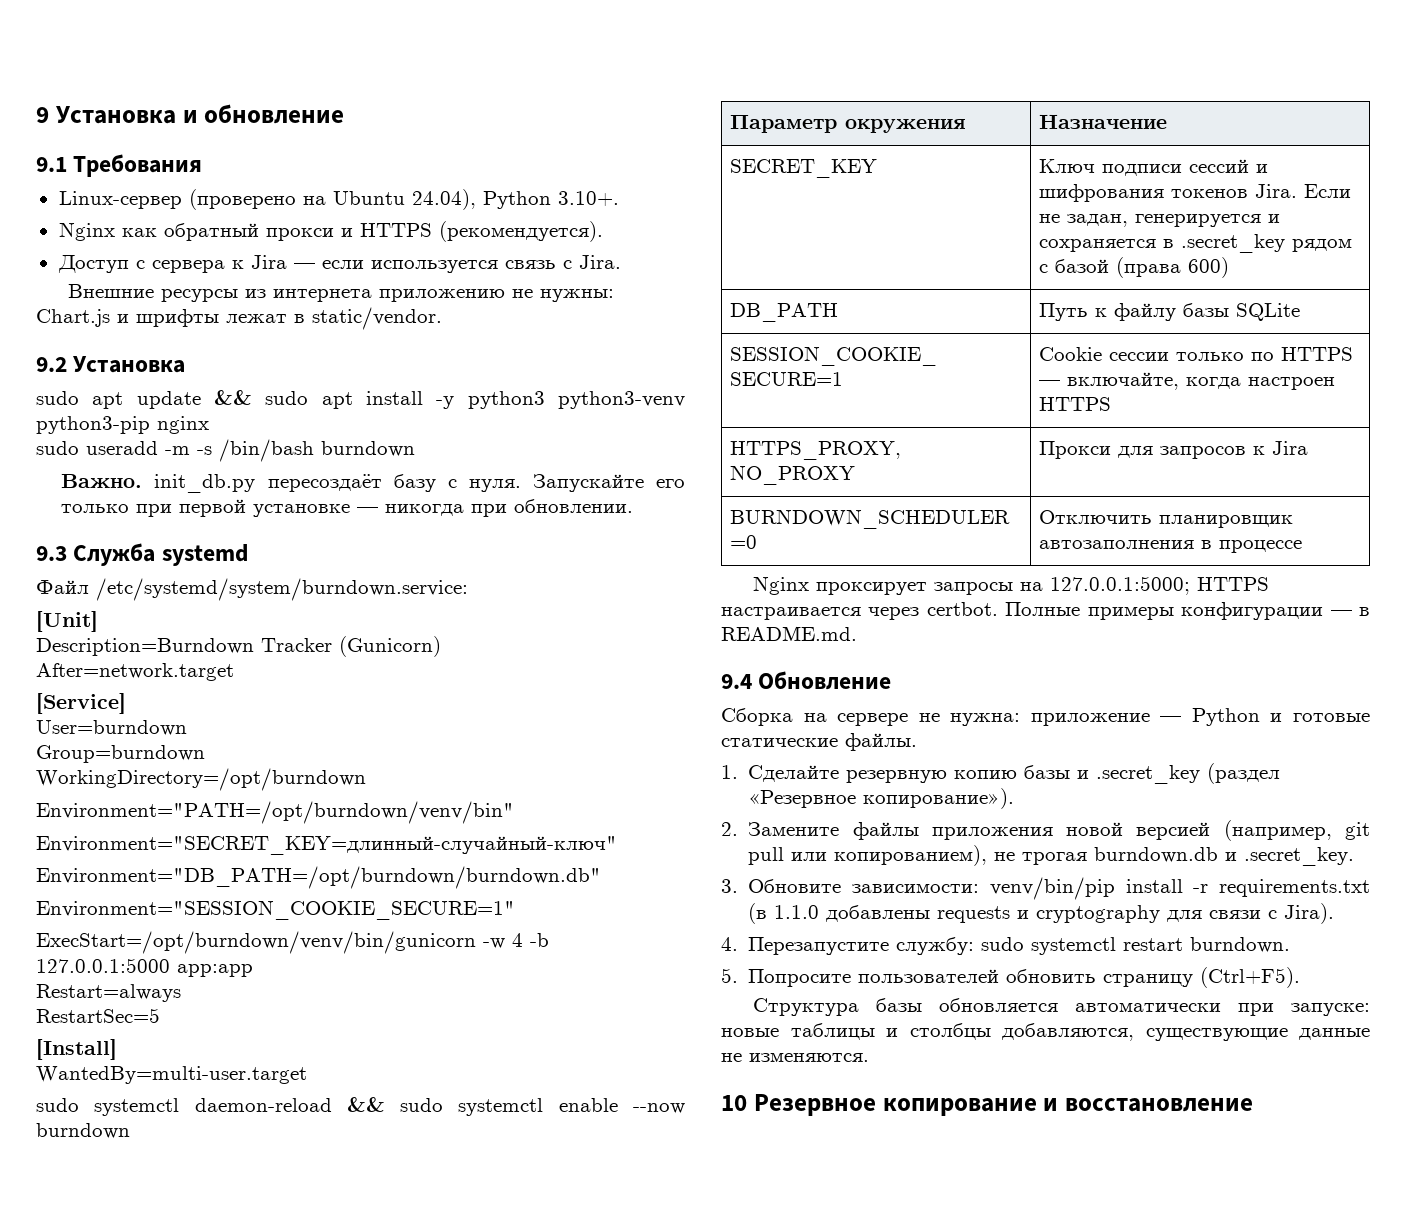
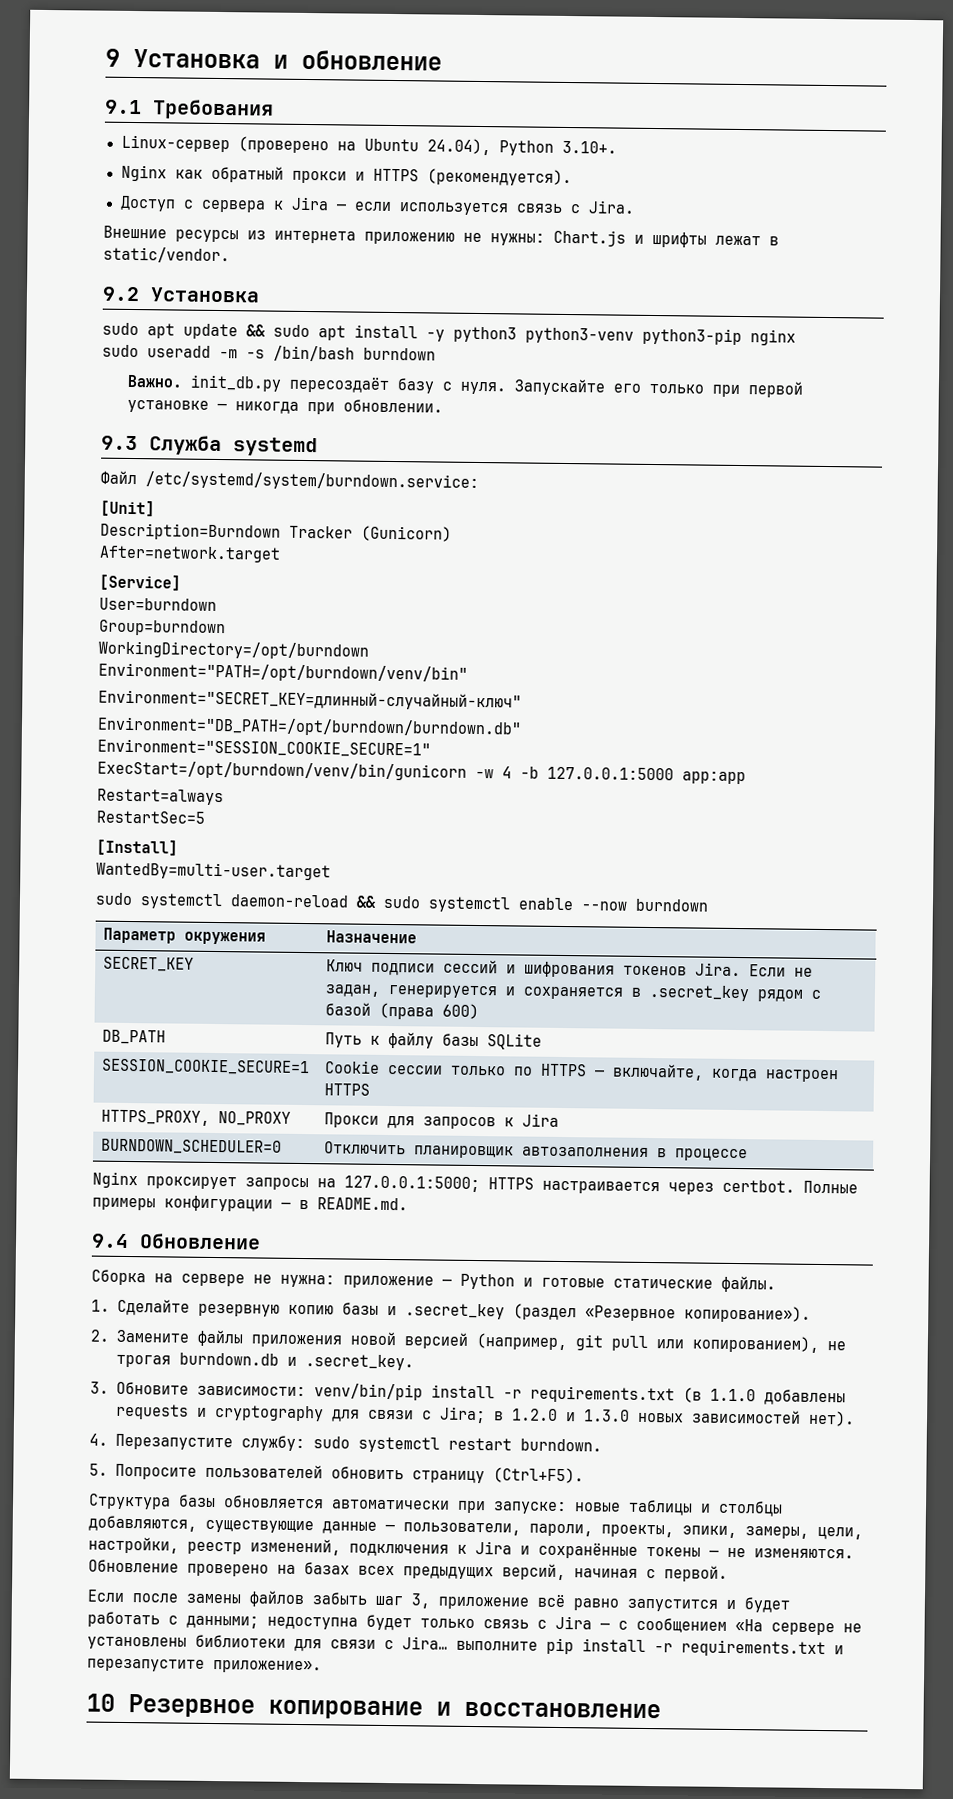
[1284,903,1335,924] Jira). -> [439,1406,856,1427] Jira; в 1.2.0 и 1.3.0 новых зависимостей нет).
[721,1053,869,1062] не изменяются. -> [385,1522,863,1540] [88,1536,854,1559] [88,1559,728,1582] [87,1589,790,1613] [87,1611,862,1636] [87,1634,844,1658] [87,1658,322,1674] — пользователи, пароли, проекты, эпики, замеры, цели, настройки, реестр изменений, подключения к Jira и сохранённые токены — не изменяются. Обновление проверено на базах всех предыдущих версий, начиная с первой. // Если после замены файлов забыть шаг 3, приложение всё равно запустится и будет работать с данными; недоступна будет только связь с Jira — с сообщением «На сервере не установлены библиотеки для связи с Jira… выполните pip install -r requirements.txt и перезапустите приложение».

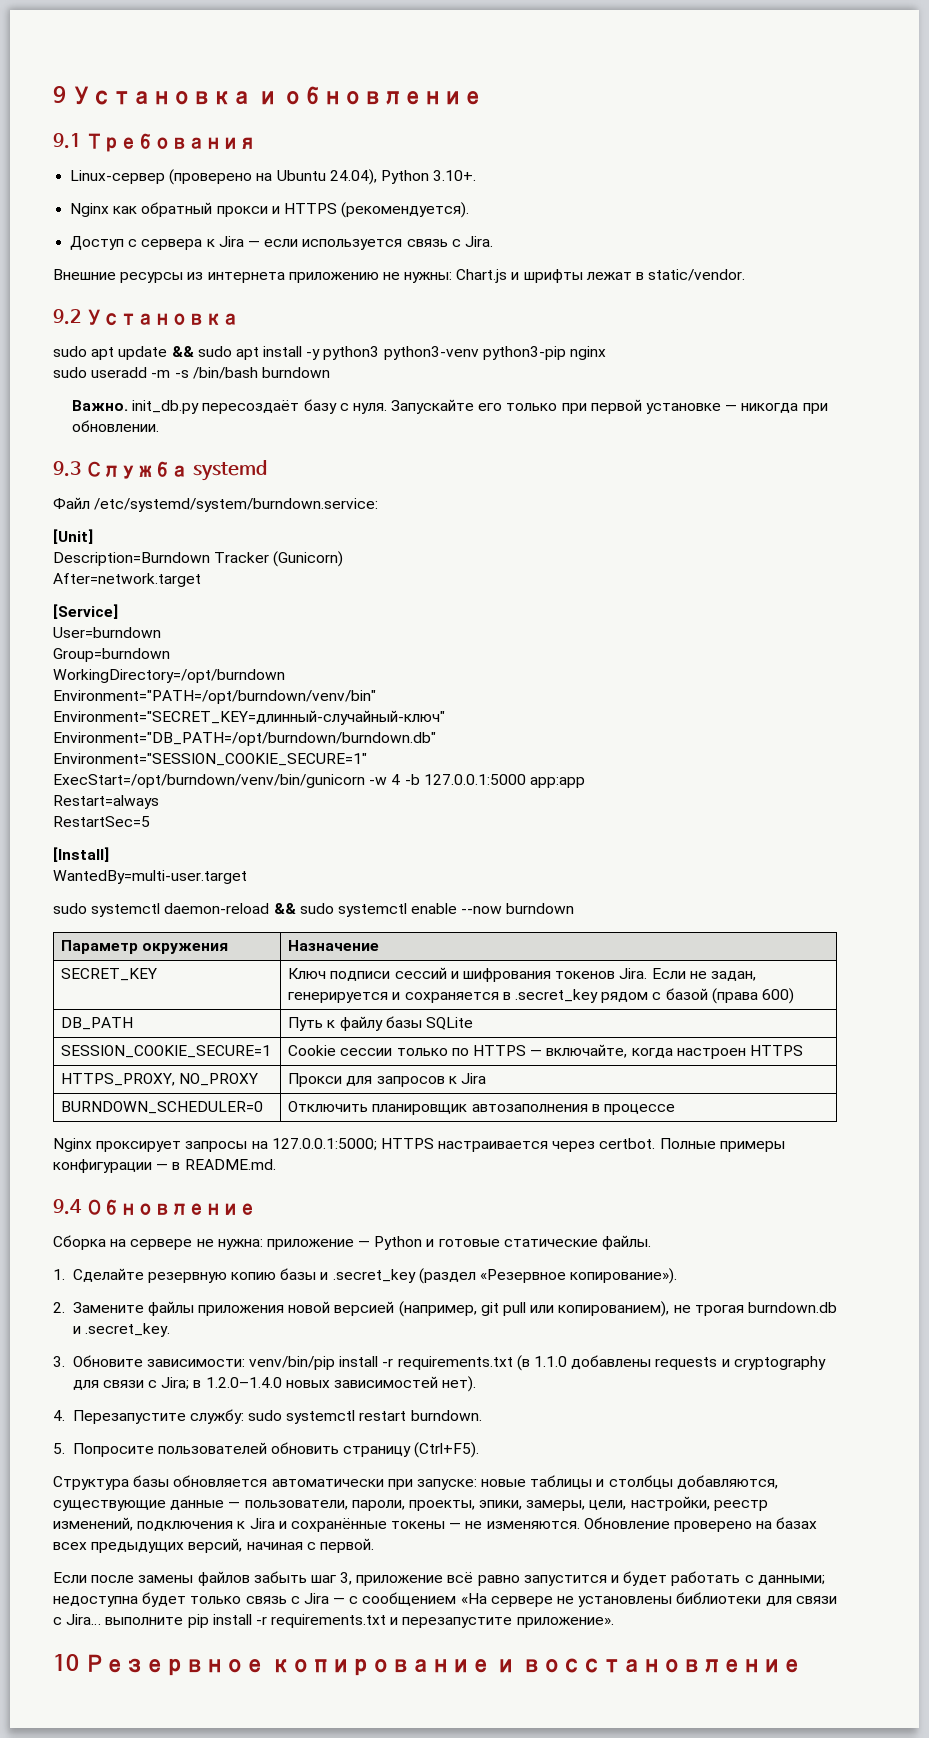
[512,1408,631,1422] 1.2.0 и 1.3.0 -> [205,1377,282,1388] 1.2.0–1.4.0

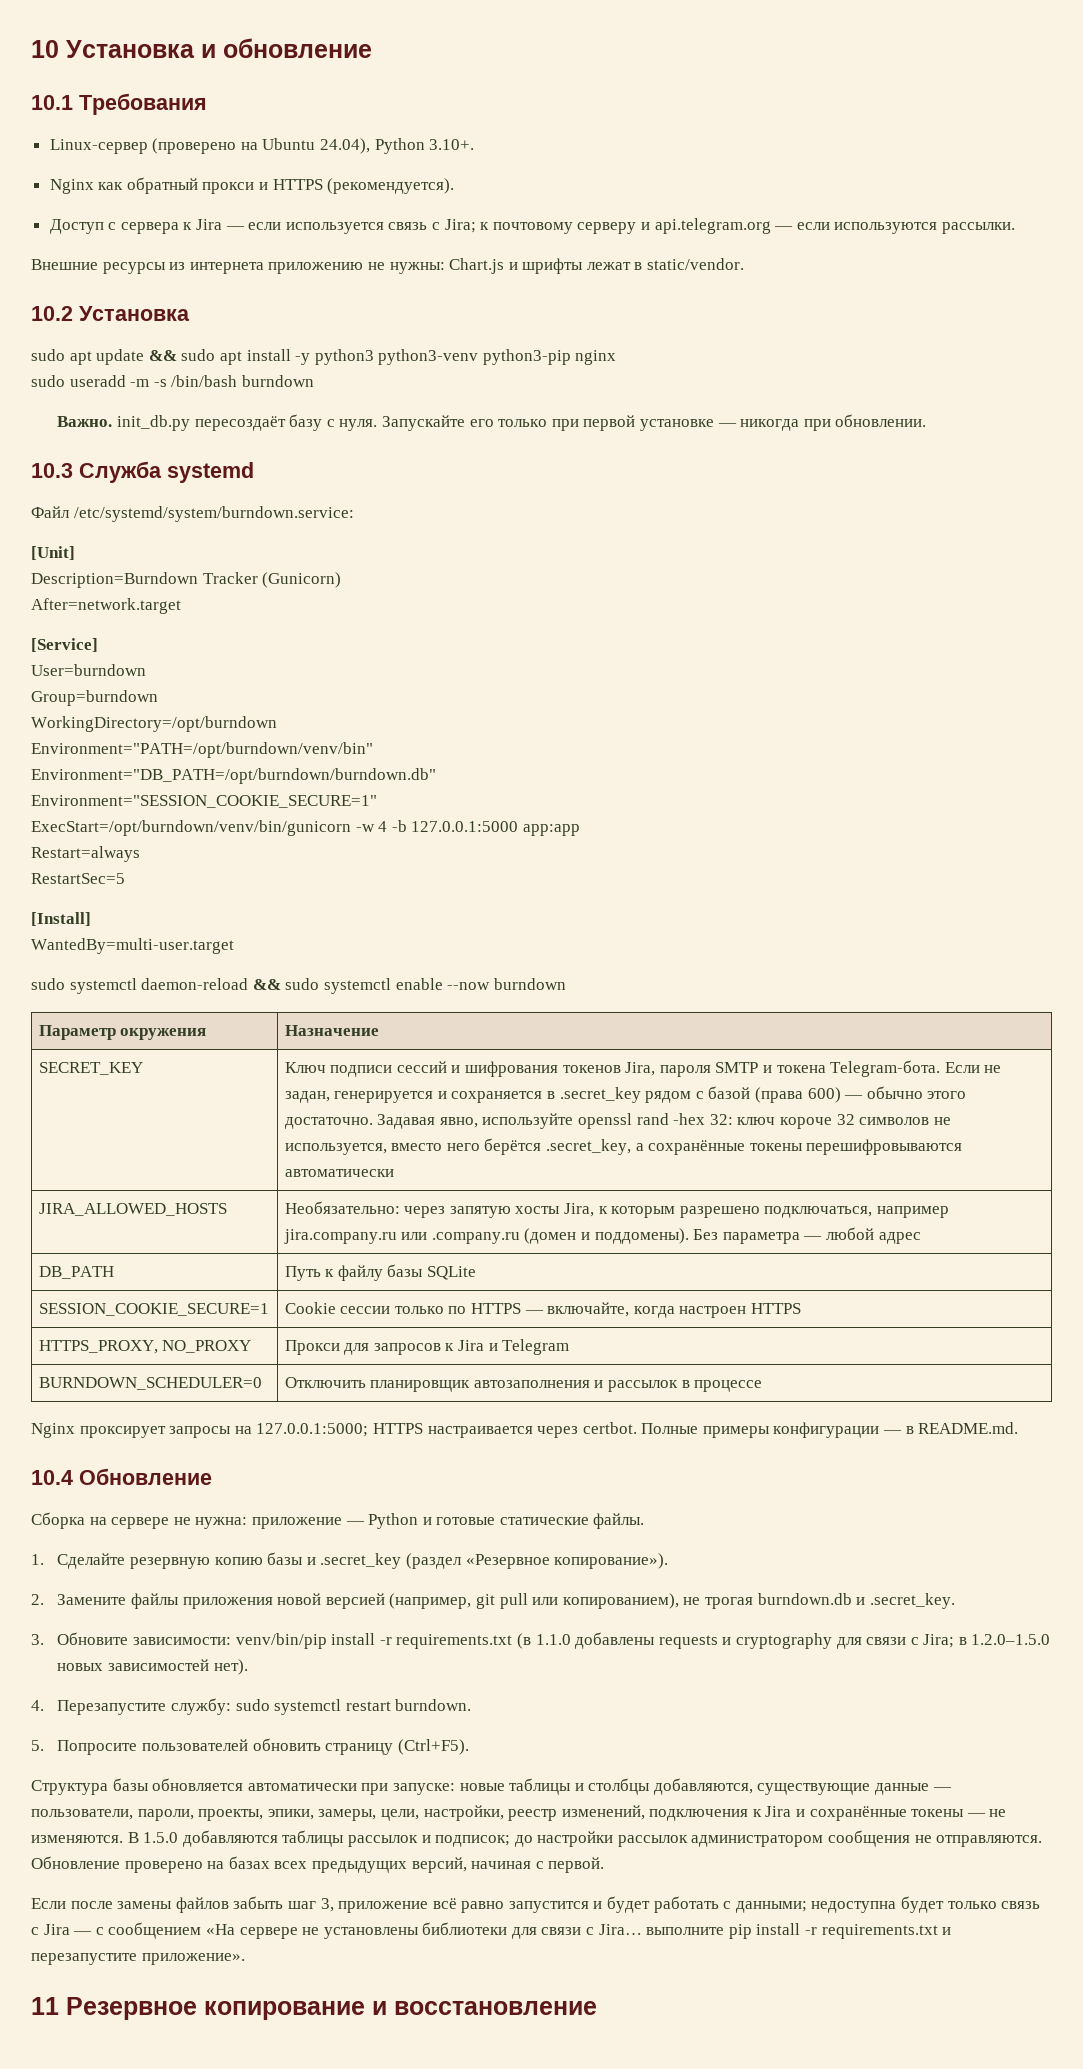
[53,86,66,103] 9 -> [31,40,59,58] 10
[53,133,81,149] 9.1 -> [31,95,73,110] 10.1
[464,236,493,247] Jira. -> [444,218,1015,234] Jira; к почтовому серверу и api.telegram.org — если используются рассылки.
[53,309,81,325] 9.2 -> [31,306,73,321] 10.2
[53,461,81,477] 9.3 -> [31,463,73,478] 10.3
[53,710,445,725] // Environment="SECRET_KEY=длинный-случайный-ключ" -> (373, 750) none
[619,968,648,979] Jira. -> [625,1060,941,1077] Jira, пароля SMTP и токена Telegram-бота.
(794, 996) none -> [844,1086,967,1099] [284,1113,951,1129] [284,1138,963,1155] [284,1169,394,1177] [38,1203,227,1216] [284,1201,950,1218] [283,1227,921,1244] — обычно этого достаточно. Задавая явно, используйте openssl rand -hex 32: ключ короче 32 символов не используется, вместо него берётся .secret_key, а сохранённые токены перешифровываются автоматически // JIRA_ALLOWED_HOSTS | Необязательно: через запятую хосты Jira, к которым разрешено подключаться, например jira.company.ru или .company.ru (домен и поддомены). Без параметра — любой адрес
(486, 1078) none -> [488,1339,570,1355] и Telegram
(588, 1108) none -> [594,1380,679,1392] и рассылок
[53,1199,82,1215] 9.4 -> [31,1470,73,1485] 10.4
[205,1377,282,1388] 1.2.0–1.4.0 -> [971,1634,1051,1645] 1.2.0–1.5.0
(580, 1525) none -> [127,1830,1043,1847] В 1.5.0 добавляются таблицы рассылок и подписок; до настройки рассылок администратором сообщения не отправляются.
[53,1654,79,1671] 10 -> [31,1997,59,2015] 11

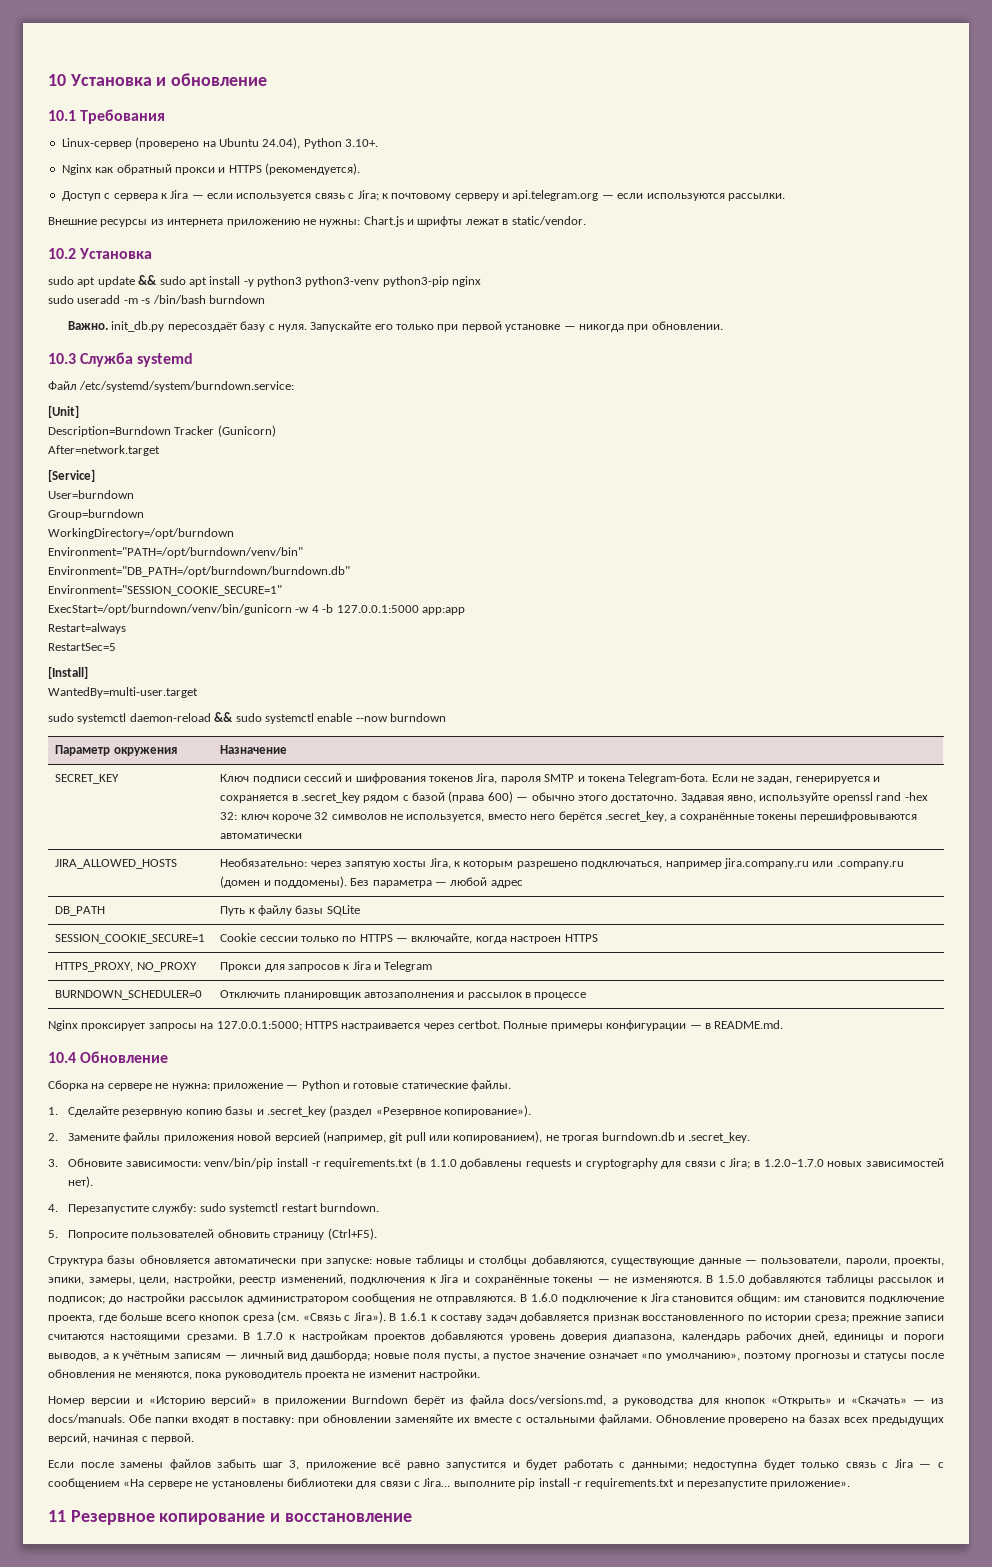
[971,1634,1051,1645] 1.2.0–1.5.0 -> [763,1159,824,1167] 1.2.0–1.7.0
(1043, 1841) none -> [520,1293,944,1304] [48,1311,944,1323] [48,1331,944,1342] [48,1350,944,1361] [48,1369,480,1380] [48,1395,945,1406] [48,1414,652,1425] В 1.6.0 подключение к Jira становится общим: им становится подключение проекта, где больше всего кнопок среза (см. «Связь с Jira»). В 1.6.1 к составу задач добавляется признак восстановленного по истории среза; прежние записи считаются настоящими срезами. В 1.7.0 к настройкам проектов добавляются уровень доверия диапазона, календарь рабочих дней, единицы и пороги выводов, а к учётным записям — личный вид дашборда; новые поля пусты, а пустое значение означает «по умолчанию», поэтому прогнозы и статусы после обновления не меняются, пока руководитель проекта не изменит настройки. // Номер версии и «Историю версий» в приложении Burndown берёт из файла docs/versions.md, а руководства для кнопок «Открыть» и «Скачать» — из docs/manuals. Обе папки входят в поставку: при обновлении заменяйте их вместе с остальными файлами.

